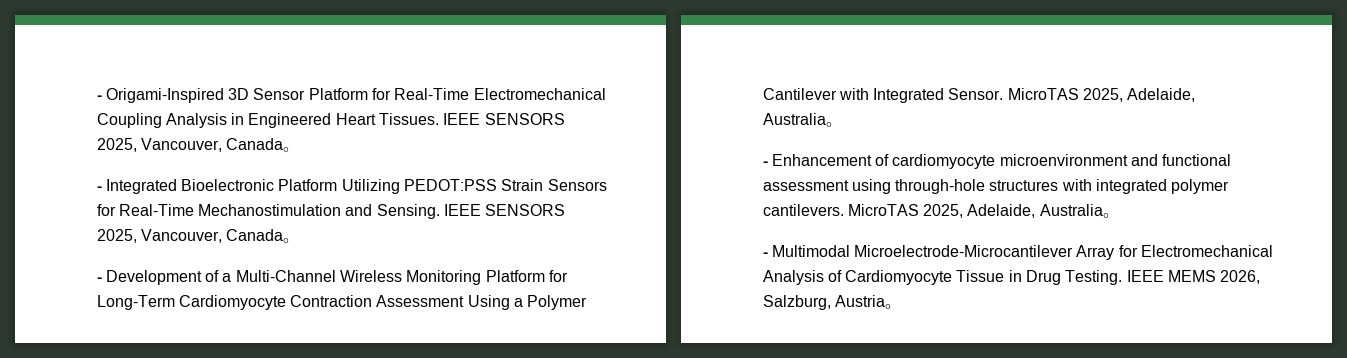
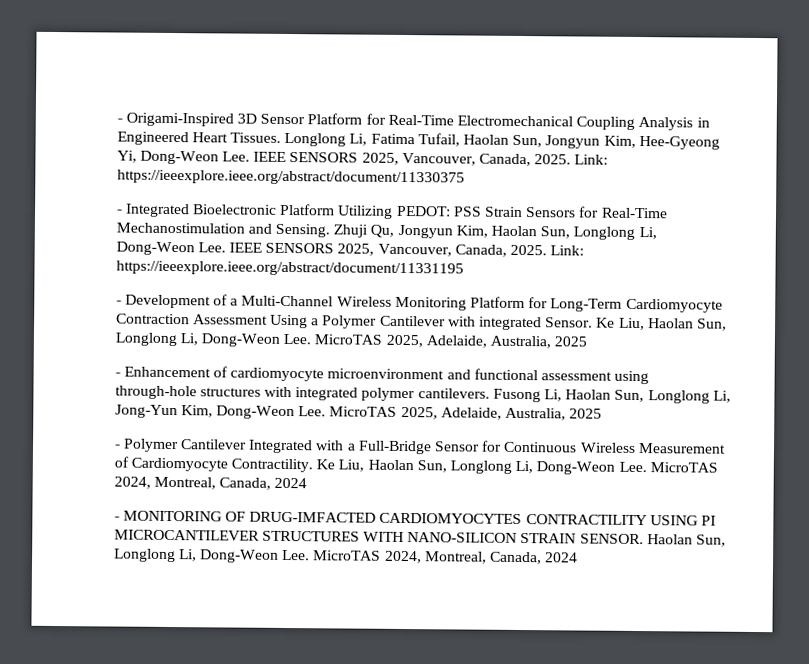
[443,113,565,125] [96,138,300,152] IEEE SENSORS 2025, Vancouver, Canada。 -> [284,132,720,150] [116,150,609,167] [116,169,465,186] Longlong Li, Fatima Tufail, Haolan Sun, Jongyun Kim, Hee-Gyeong Yi, Dong-Weon Lee. IEEE SENSORS 2025, Vancouver, Canada, 2025. Link: https://ieeexplore.ieee.org/abstract/document/11330375
[404,179,498,191] PEDOT:PSS -> [395,205,482,217] PEDOT: PSS
[444,204,566,216] [96,229,300,243] IEEE SENSORS 2025, Vancouver, Canada。 -> [333,224,657,240] [115,241,585,257] [115,260,464,277] Zhuji Qu, Jongyun Kim, Haolan Sun, Longlong Li, Dong-Weon Lee. IEEE SENSORS 2025, Vancouver, Canada, 2025. Link: https://ieeexplore.ieee.org/abstract/document/11331195
[873,88,1196,103] [762,113,842,127] Integrated Sensor. MicroTAS 2025, Adelaide, Australia。 -> [478,316,727,331] [114,332,588,349] integrated Sensor. Ke Liu, Haolan Sun, Longlong Li, Dong-Weon Lee. MicroTAS 2025, Adelaide, Australia, 2025
[847,204,1119,218] [762,245,1274,260] [762,270,1261,285] [762,295,901,310] MicroTAS 2025, Adelaide, Australia。 // - Multimodal Microelectrode-Microcantilever Array for Electromechanical Analysis of Cardiomyocyte Tissue in Drug Testing. IEEE MEMS 2026, Salzburg, Austria。 -> [492,388,731,404] [114,404,603,421] [113,438,726,455] [113,456,718,475] [113,476,308,490] [113,510,716,526] [113,529,726,547] [113,548,579,565] Fusong Li, Haolan Sun, Longlong Li, Jong-Yun Kim, Dong-Weon Lee. MicroTAS 2025, Adelaide, Australia, 2025 // - Polymer Cantilever Integrated with a Full-Bridge Sensor for Continuous Wireless Measurement of Cardiomyocyte Contractility. Ke Liu, Haolan Sun, Longlong Li, Dong-Weon Lee. MicroTAS 2024, Montreal, Canada, 2024 // - MONITORING OF DRUG-IMFACTED CARDIOMYOCYTES CONTRACTILITY USING PI MICROCANTILEVER STRUCTURES WITH NANO-SILICON STRAIN SENSOR. Haolan Sun, Longlong Li, Dong-Weon Lee. MicroTAS 2024, Montreal, Canada, 2024

